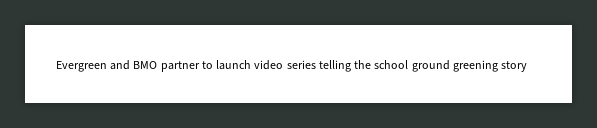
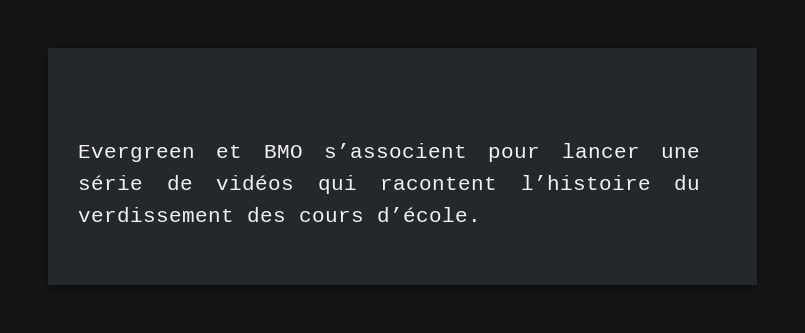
[110,60,528,72] and BMO partner to launch video series telling the school ground greening story -> [216,143,700,162] [78,175,700,194] [78,207,481,222] et BMO s’associent pour lancer une série de vidéos qui racontent l’histoire du verdissement des cours d’école.

